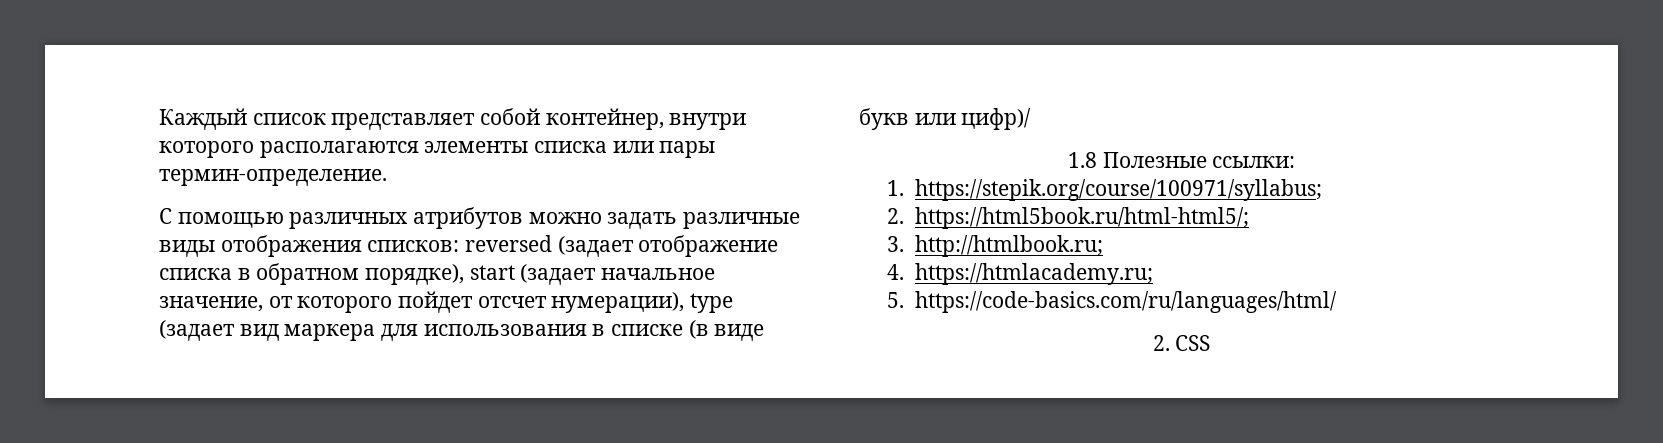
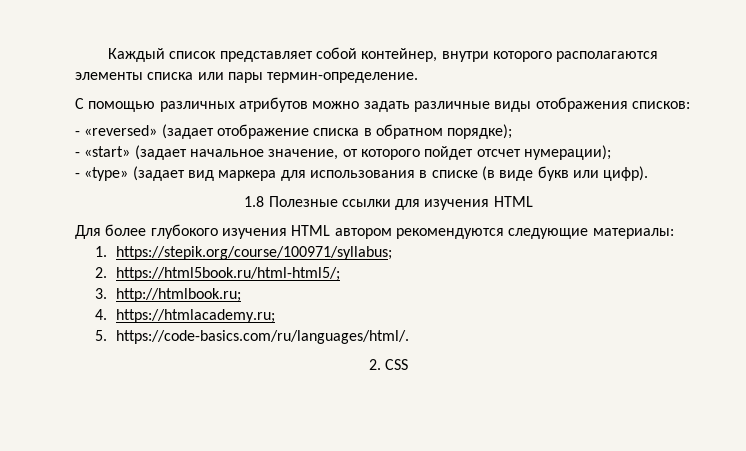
[465,235,553,252] reversed -> [75,125,158,136] // - «reversed»
[365,264,515,285] порядке), start -> [447,124,513,139] [75,146,131,157] порядке); // - «start»
[551,292,734,313] нумерации), type -> [523,145,611,160] [75,167,129,181] нумерации); // - «type»
[961,108,1032,130] цифр)/ -> [603,166,649,181] цифр).
[1212,156,1296,168] ссылки: -> [341,196,533,210] [75,224,674,239] ссылки для изучения HTML // Для более глубокого изучения HTML автором рекомендуются следующие материалы:
[915,291,1338,313] https://code-basics.com/ru/languages/html/ -> [115,330,409,344] https://code-basics.com/ru/languages/html/.

